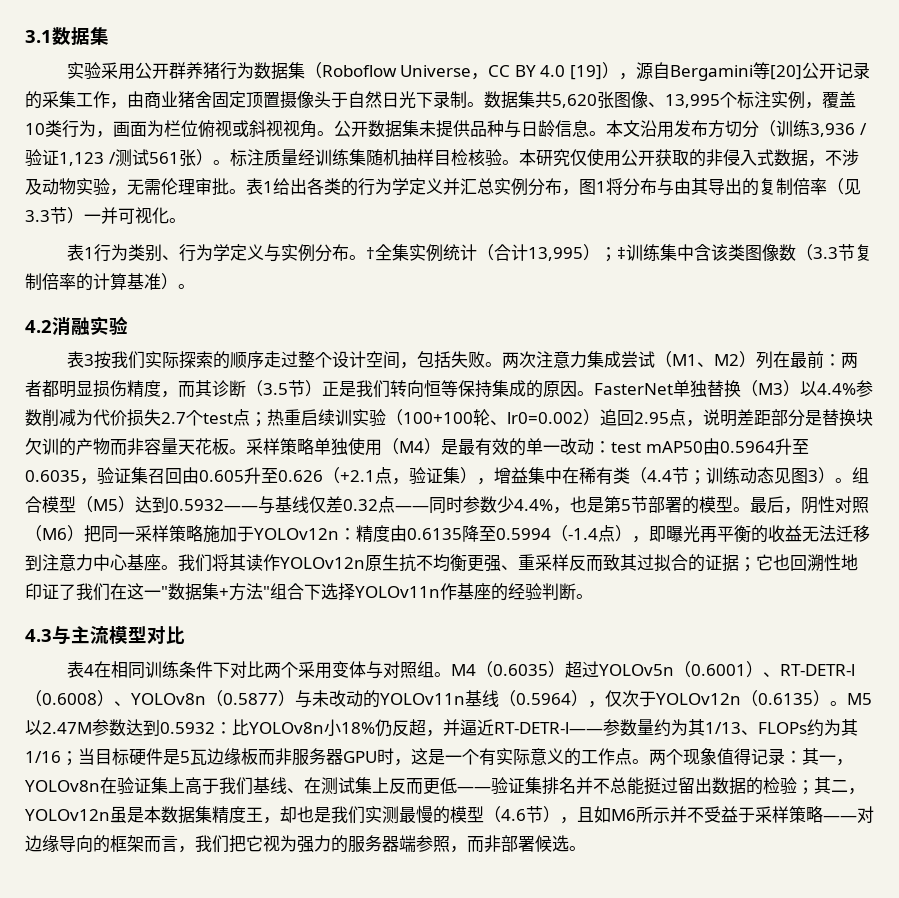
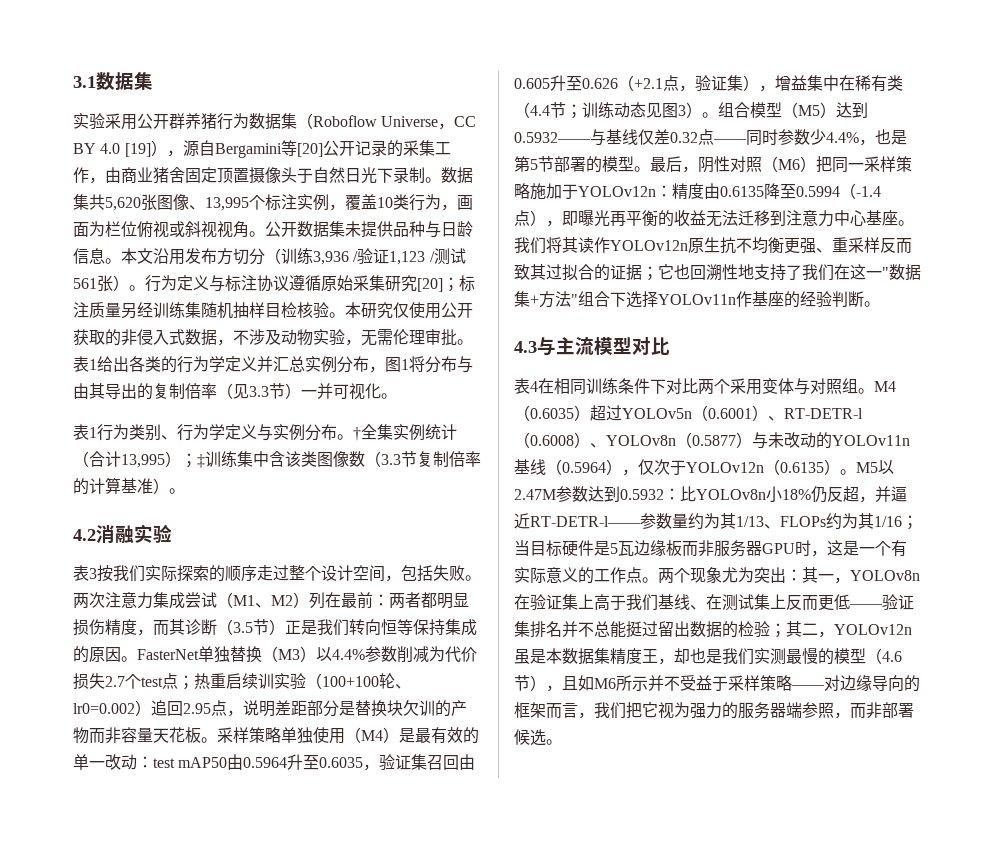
(230, 162) none -> [145,275,459,292] 行为定义与标注协议遵循原始采集研究[20]；
(298, 157) none -> [121,303,137,319] 另
[25,583,59,600] 印证 -> [754,264,786,281] 支持
[717,748,785,765] 值得记录 -> [722,567,786,583] 尤为突出

